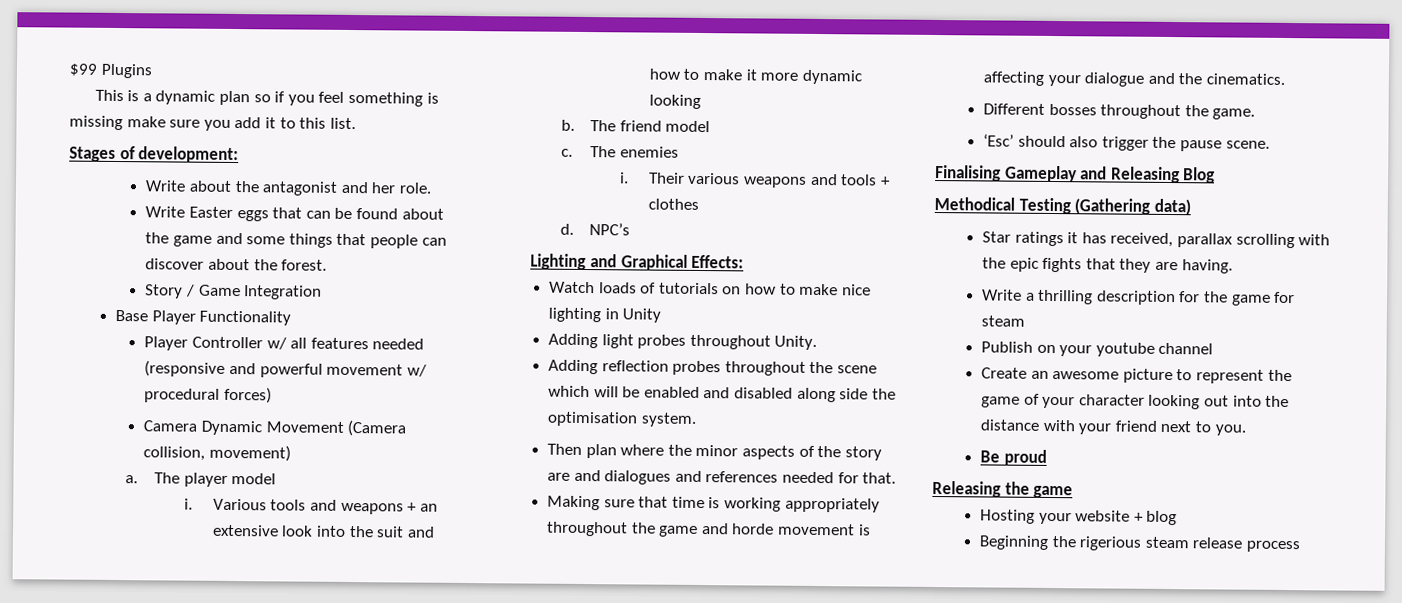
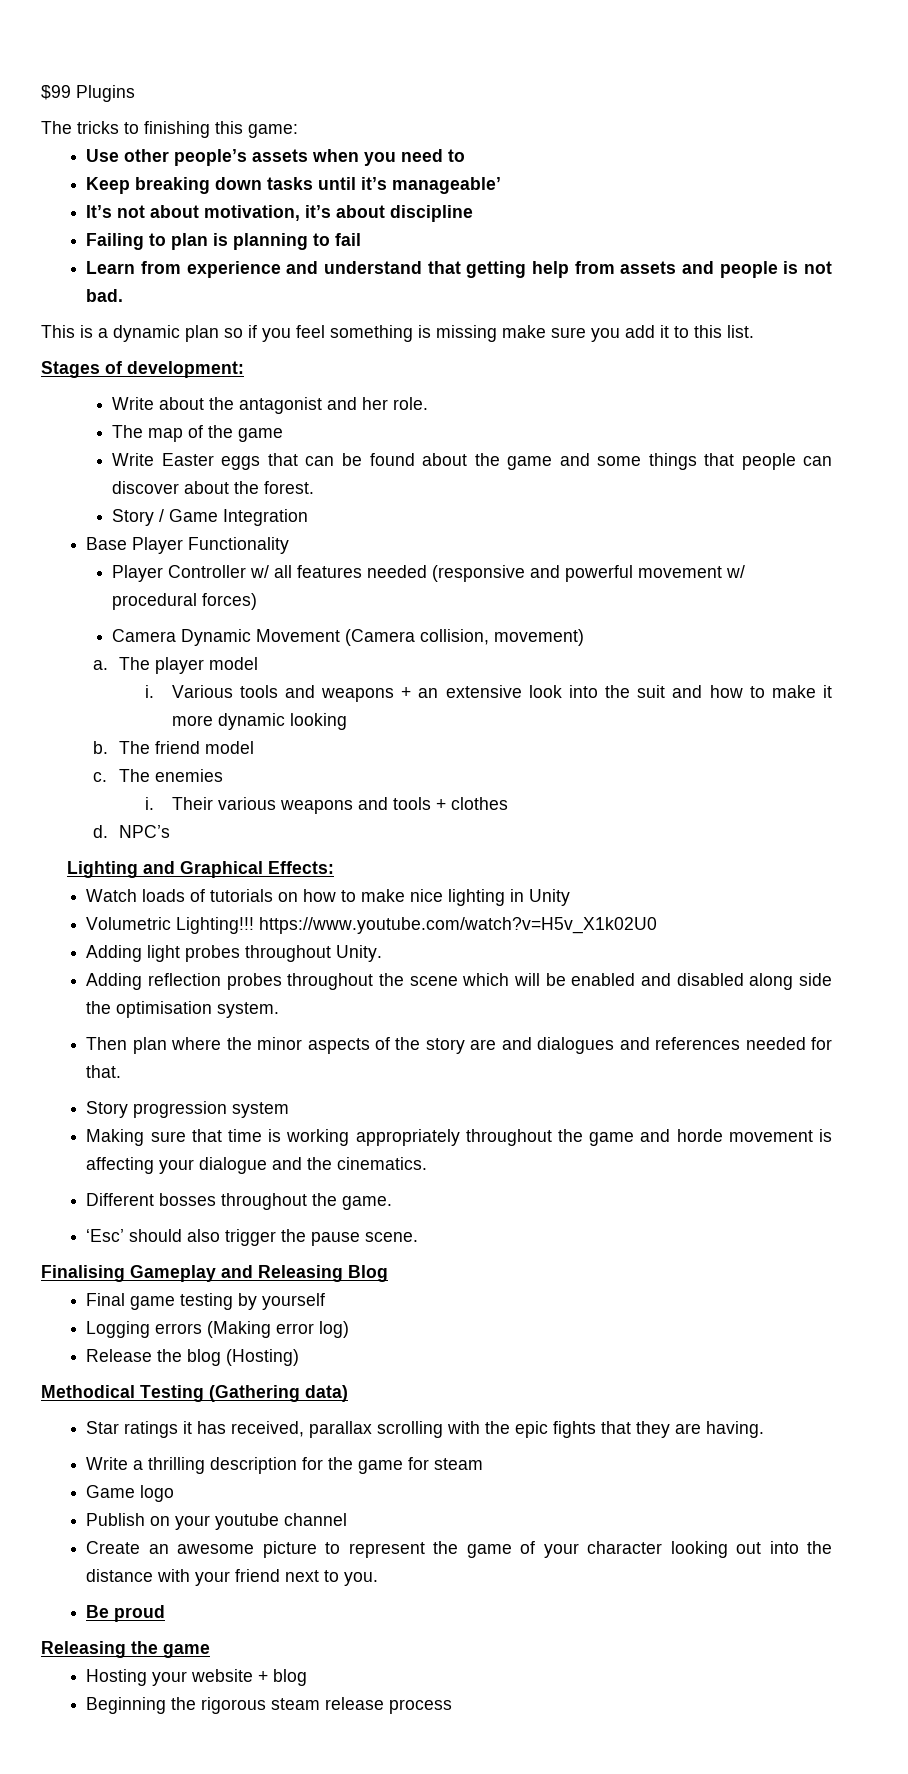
(153, 71) none -> [41,121,298,138] [86,149,466,166] [86,177,502,194] [86,205,474,222] [86,233,362,250] [86,261,833,278] [86,289,124,302] // The tricks to finishing this game: // Use other people’s assets when you need to // Keep breaking down tasks until it’s manageable’ // It’s not about motivation, it’s about discipline // Failing to plan is planning to fail // Learn from experience and understand that getting help from assets and people is not bad.
(432, 188) none -> [112,425,284,442] // The map of the game
(662, 315) none -> [86,917,658,934] // Volumetric Lighting!!! https://www.youtube.com/watch?v=H5v_X1k02U0
(897, 478) none -> [86,1101,290,1118] // Story progression system
(1216, 175) none -> [86,1293,326,1310] [86,1321,350,1338] [86,1349,300,1366] // Final game testing by yourself // Logging errors (Making error log) // Release the blog (Hosting)
(1026, 321) none -> [86,1485,175,1502] // Game logo
[1079,536,1143,551] rigerious -> [201,1697,267,1714] rigorous

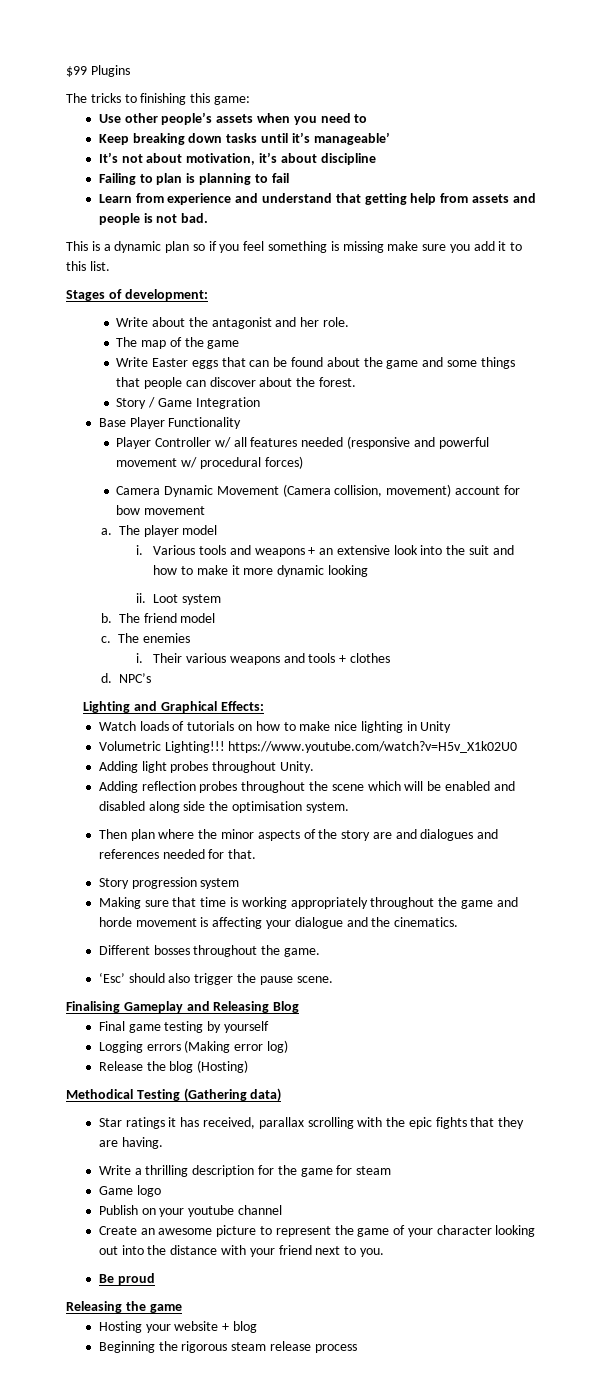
(585, 637) none -> [454,485,520,495] [116,505,206,515] account for bow movement
(347, 721) none -> [135,593,221,605] // ii. Loot system

